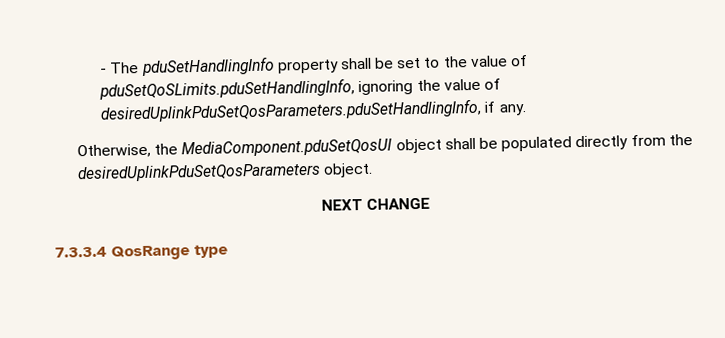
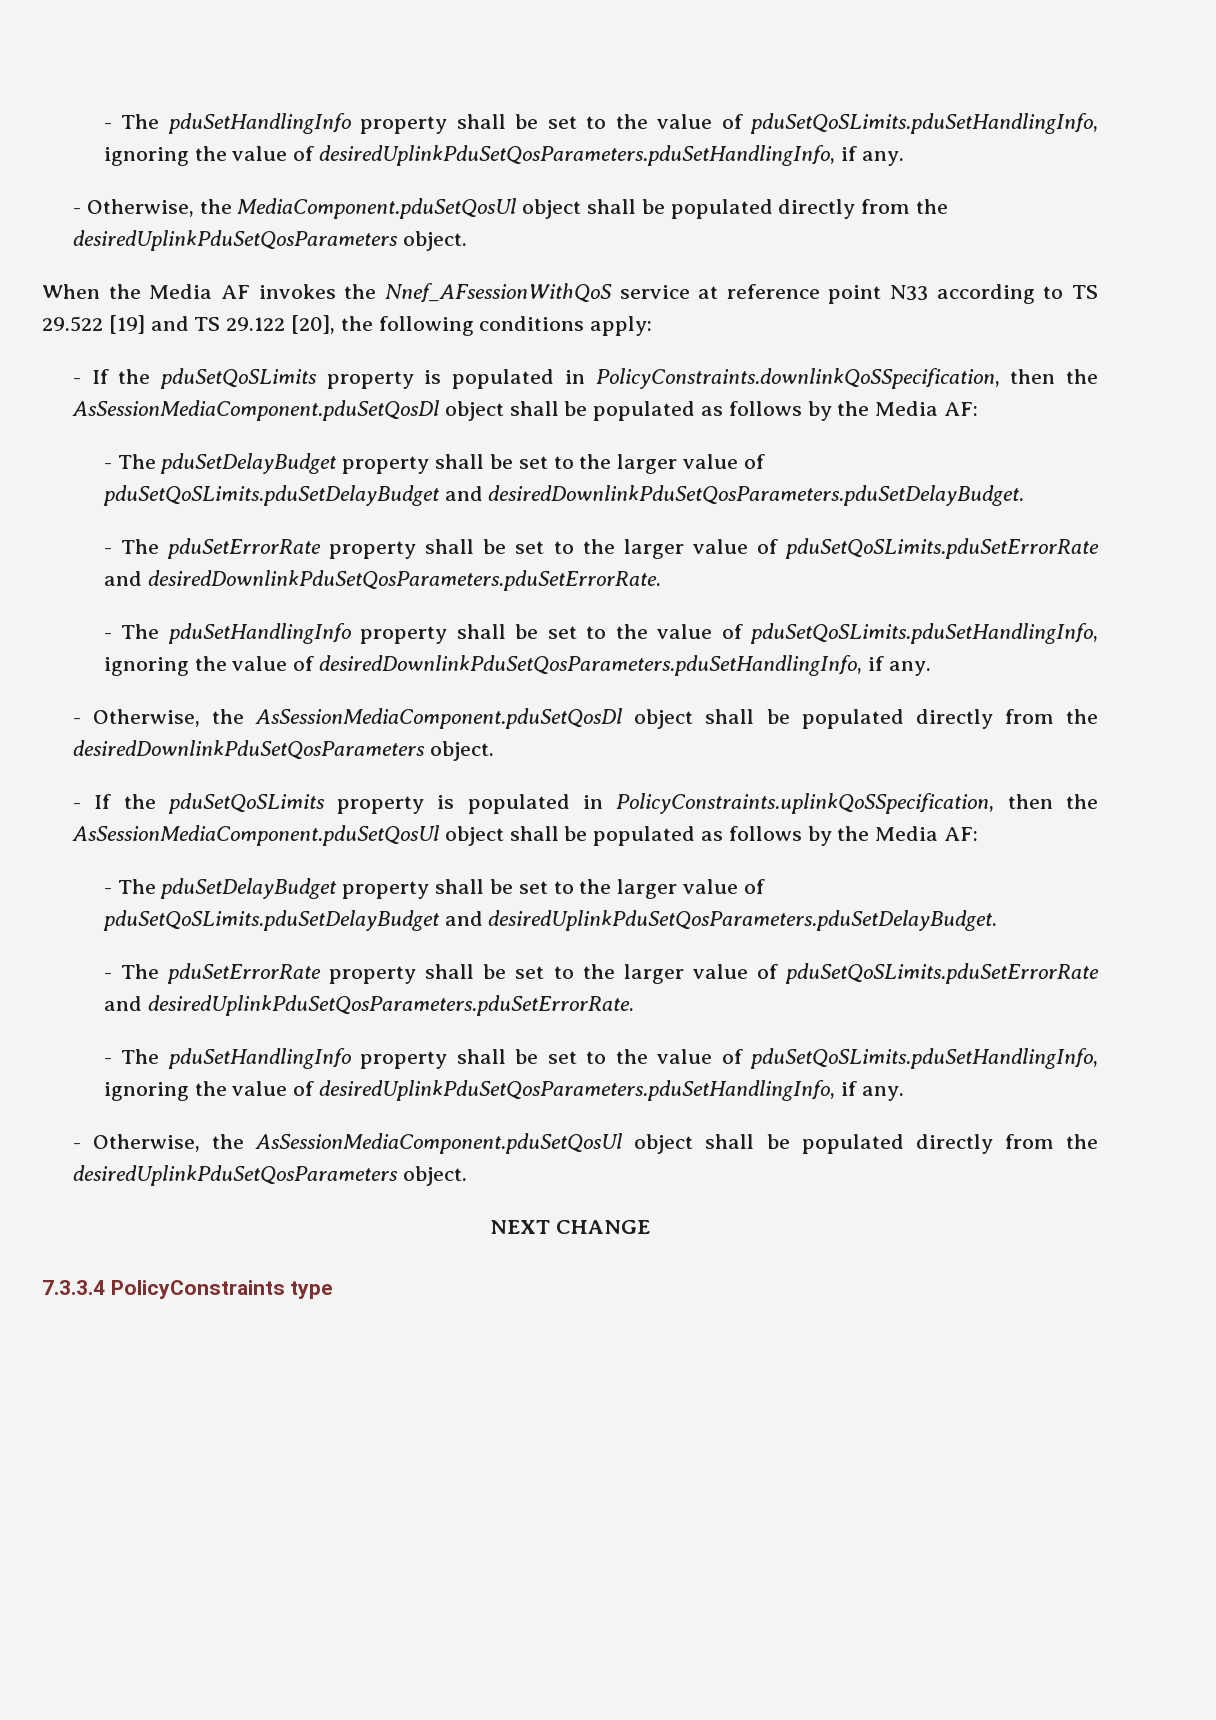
(527, 110) none -> [72,208,81,214] -
(374, 170) none -> [42,283,1098,304] [42,315,653,336] [72,368,1099,389] [71,400,978,421] [103,453,765,474] [102,485,1025,506] [103,538,1099,559] [103,570,661,591] [103,623,1098,644] [103,655,931,676] [72,708,1099,729] [72,740,494,761] [72,793,1098,814] [71,825,978,846] [103,878,765,899] [102,910,998,931] [103,963,1099,984] [103,995,634,1016] [103,1048,1098,1069] [103,1080,904,1101] [72,1133,1099,1154] [72,1165,467,1186] // When the Media AF invokes the Nnef_AFsessionWithQoS service at reference point N33 according to TS 29.522 [19] and TS 29.122 [20], the following conditions apply: // - If the pduSetQoSLimits property is populated in PolicyConstraints.downlinkQoSSpecification, then the AsSessionMediaComponent.pduSetQosDl object shall be populated as follows by the Media AF: // - The pduSetDelayBudget property shall be set to the larger value of pduSetQoSLimits.pduSetDelayBudget and desiredDownlinkPduSetQosParameters.pduSetDelayBudget. // - The pduSetErrorRate property shall be set to the larger value of pduSetQoSLimits.pduSetErrorRate and desiredDownlinkPduSetQosParameters.pduSetErrorRate. // - The pduSetHandlingInfo property shall be set to the value of pduSetQoSLimits.pduSetHandlingInfo, ignoring the value of desiredDownlinkPduSetQosParameters.pduSetHandlingInfo, if any. // - Otherwise, the AsSessionMediaComponent.pduSetQosDl object shall be populated directly from the desiredDownlinkPduSetQosParameters object. // - If the pduSetQoSLimits property is populated in PolicyConstraints.uplinkQoSSpecification, then the AsSessionMediaComponent.pduSetQosUl object shall be populated as follows by the Media AF: // - The pduSetDelayBudget property shall be set to the larger value of pduSetQoSLimits.pduSetDelayBudget and desiredUplinkPduSetQosParameters.pduSetDelayBudget. // - The pduSetErrorRate property shall be set to the larger value of pduSetQoSLimits.pduSetErrorRate and desiredUplinkPduSetQosParameters.pduSetErrorRate. // - The pduSetHandlingInfo property shall be set to the value of pduSetQoSLimits.pduSetHandlingInfo, ignoring the value of desiredUplinkPduSetQosParameters.pduSetHandlingInfo, if any. // - Otherwise, the AsSessionMediaComponent.pduSetQosUl object shall be populated directly from the desiredUplinkPduSetQosParameters object.
[111,245,190,261] QosRange -> [110,1280,285,1299] PolicyConstraints

